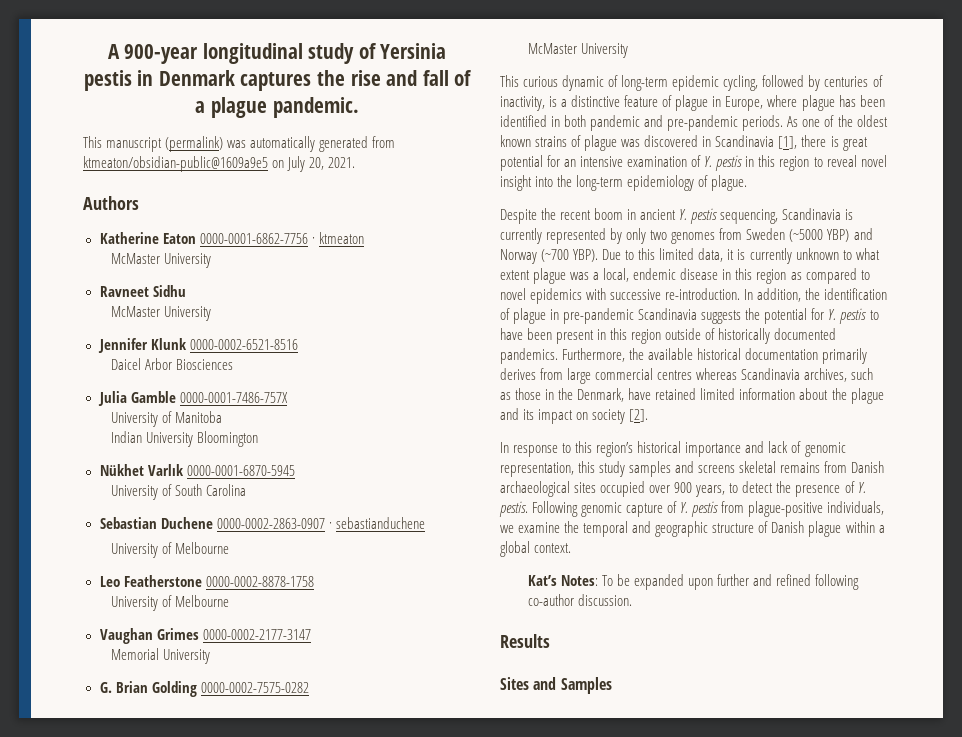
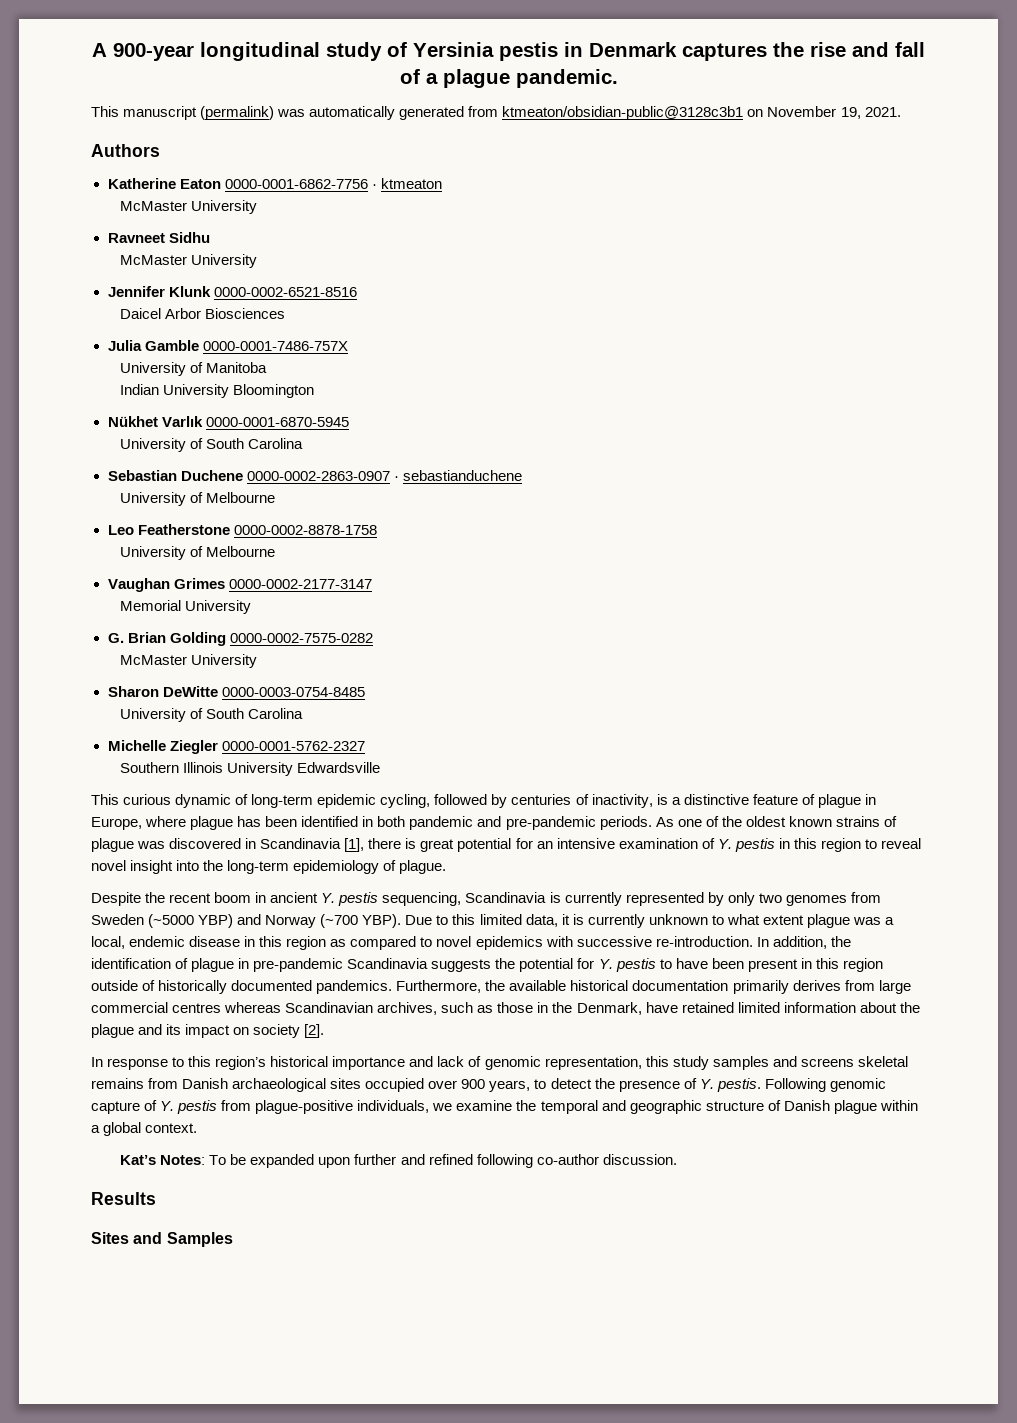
[83,156,325,172] ktmeaton/obsidian-public@1609a9e5 on July 20, -> [502,106,861,120] ktmeaton/obsidian-public@3128c3b1 on November 19,
(628, 50) none -> [107,686,365,697] [120,708,304,722] [107,740,365,754] [120,762,381,776] // Sharon DeWitte 0000-0003-0754-8485 // University of South Carolina // Michelle Ziegler 0000-0001-5762-2327 // Southern Illinois University Edwardsville
[741,368,801,380] Scandinavia -> [285,1002,374,1013] Scandinavian

